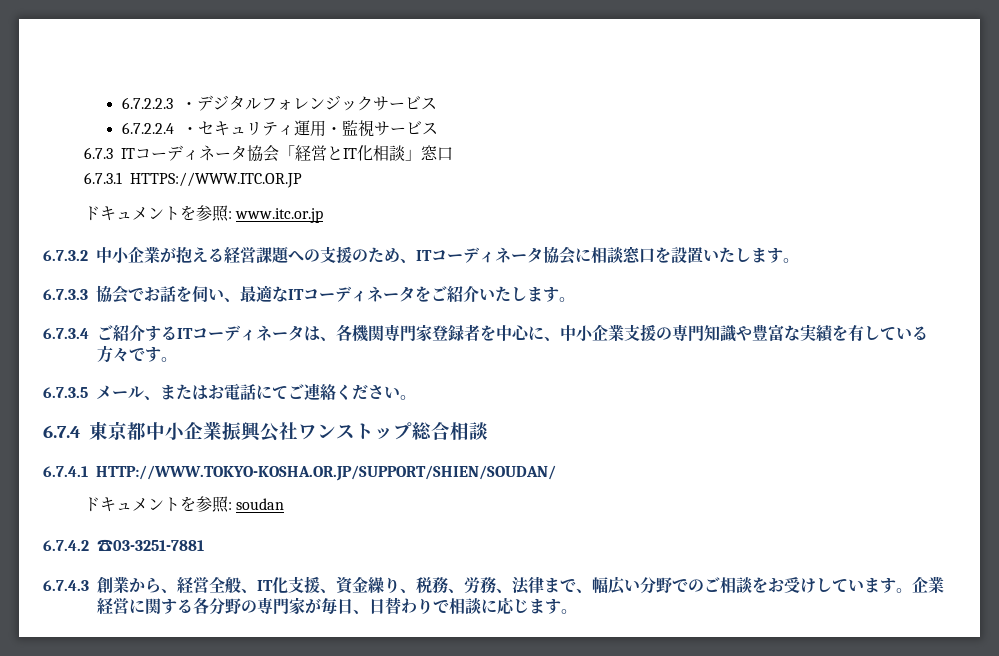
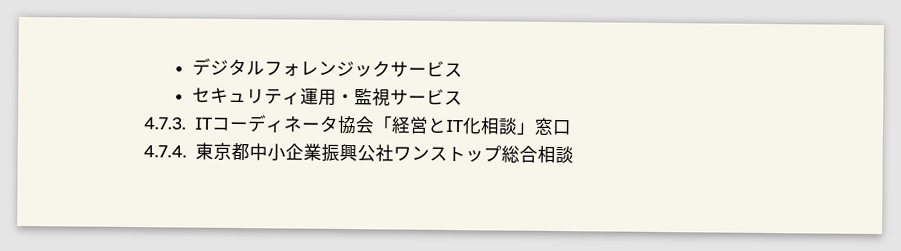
[121,97,197,109] 6.7.2.2.3・ -> (191, 66) none
[121,122,198,134] 6.7.2.2.4・ -> (463, 70) none
[83,147,113,159] 6.7.3 -> [142,117,187,130] 4.7.3.
[83,172,302,188] [83,205,323,223] [43,246,799,265] [43,285,575,304] [43,324,928,343] [97,345,177,363] [43,383,416,401] [43,425,81,438] 6.7.3.1 HTTPS://WWW.ITC.OR.JP // ドキュメントを参照: www.itc.or.jp // 6.7.3.2中小企業が抱える経営課題への支援のため、ITコーディネータ協会に相談窓口を設置いたします。 // 6.7.3.3協会でお話を伺い、最適なITコーディネータをご紹介いたします。 // 6.7.3.4ご紹介するITコーディネータは、各機関専門家登録者を中心に、中小企業支援の専門知識や豊富な実績を有している方々です。 // 6.7.3.5メール、またはお電話にてご連絡ください。 // 6.7.4 -> [142,145,187,158] 4.7.4.
[43,465,556,481] [83,496,284,513] [43,539,204,551] [43,576,944,595] [97,597,577,615] // 6.7.4.1 HTTP://WWW.TOKYO-KOSHA.OR.JP/SUPPORT/SHIEN/SOUDAN/ // ドキュメントを参照: soudan // 6.7.4.2 ☎03-3251-7881 // 6.7.4.3創業から、経営全般、IT化支援、資金繰り、税務、労務、法律まで、幅広い分野でのご相談をお受けしています。企業経営に関する各分野の専門家が毎日、日替わりで相談に応じます。 -> (574, 154) none

